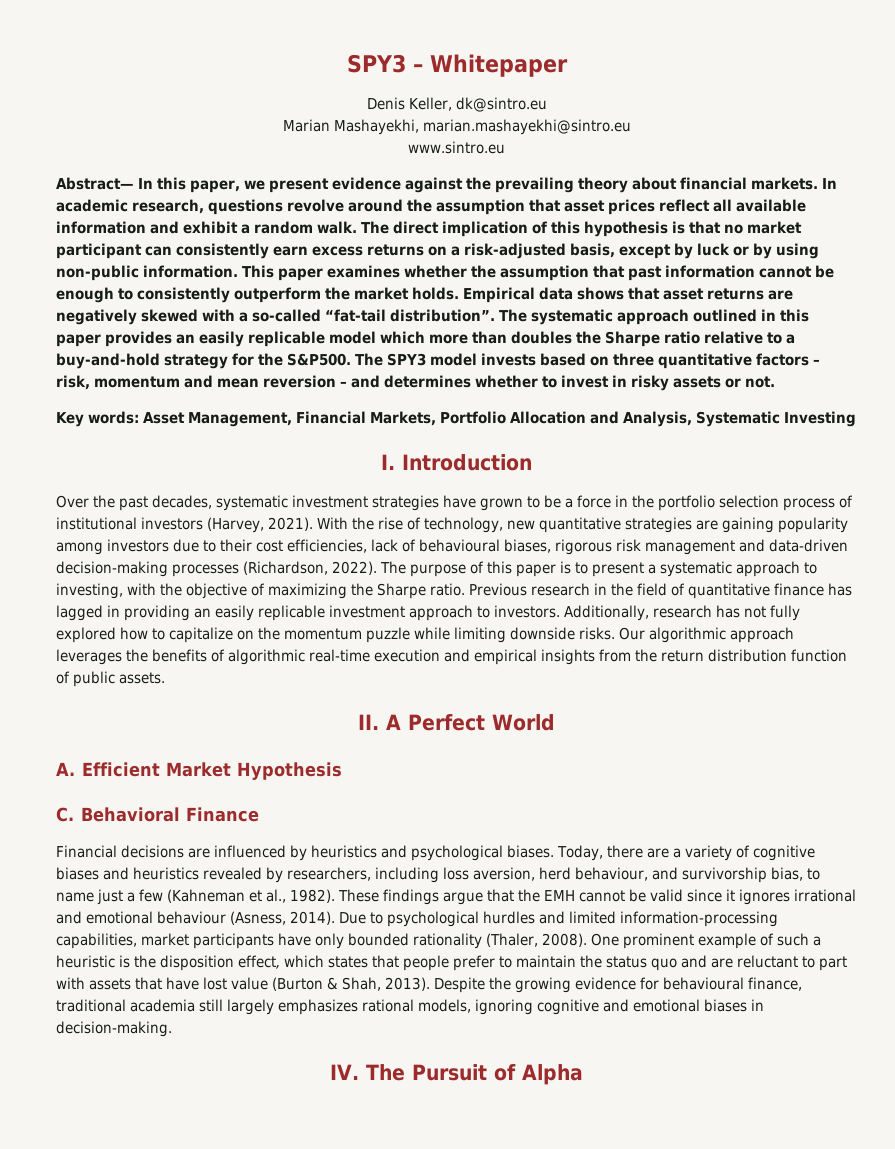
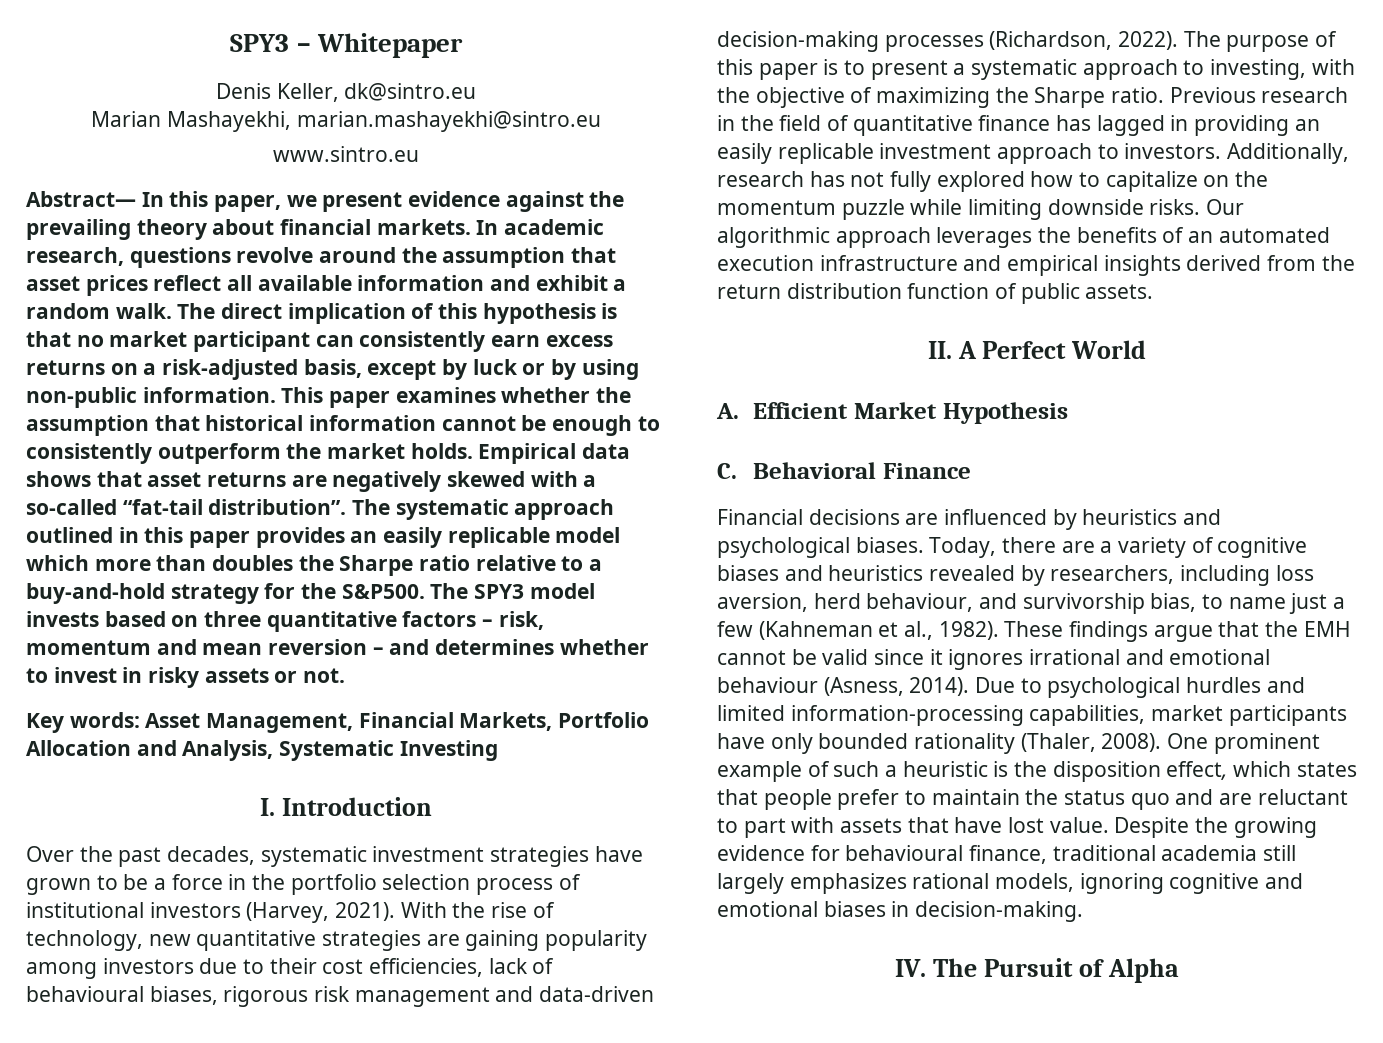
[628,266,662,281] past -> [205,415,304,431] historical
[228,649,440,665] algorithmic real-time execution -> [1188,227,1330,243] [717,255,958,271] an automated execution infrastructure
(595, 657) none -> [1186,255,1262,271] derived
[231,977,430,991] value (Burton & Shah, 2013). -> [1049,817,1109,833] value.

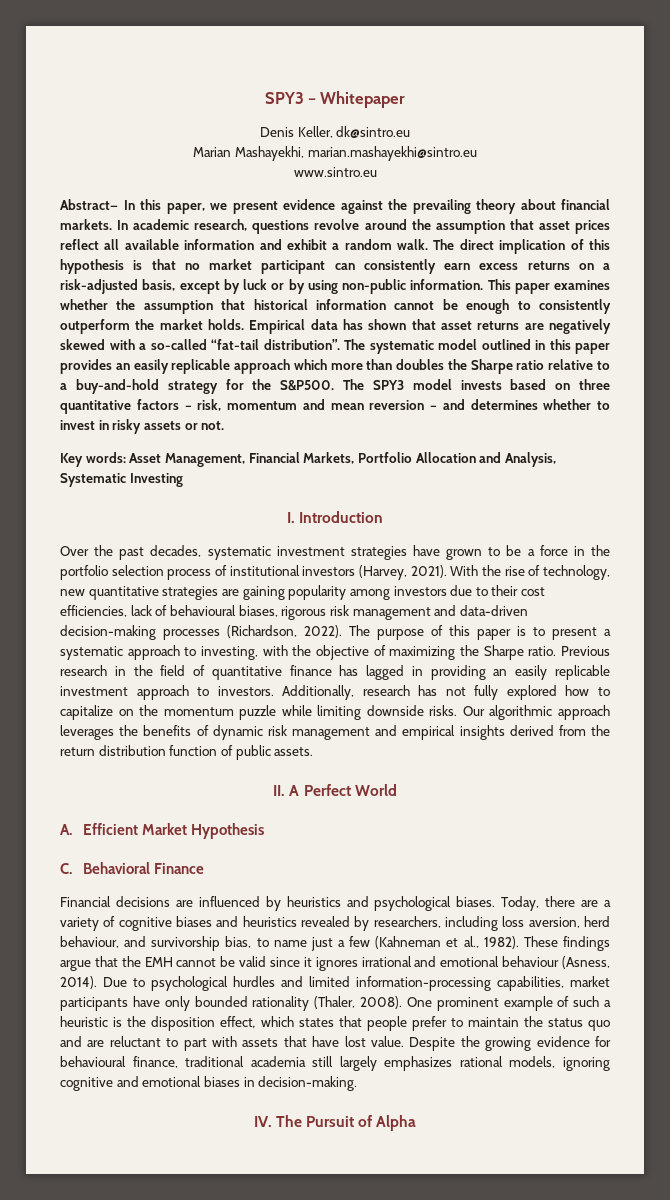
[26,471,91,487] shows -> [343,319,407,330] has shown
[514,499,615,520] approach -> [438,339,477,350] model
[555,527,621,543] model -> [234,359,291,374] approach
[1188,227,1330,243] [717,255,958,271] an automated execution infrastructure -> [212,725,370,740] dynamic risk management

